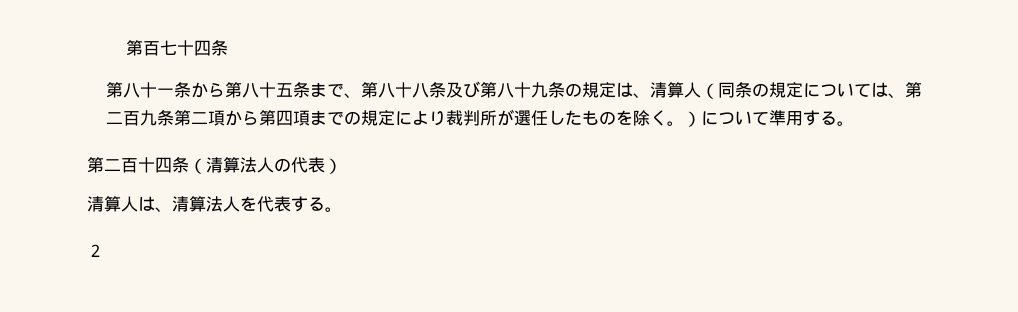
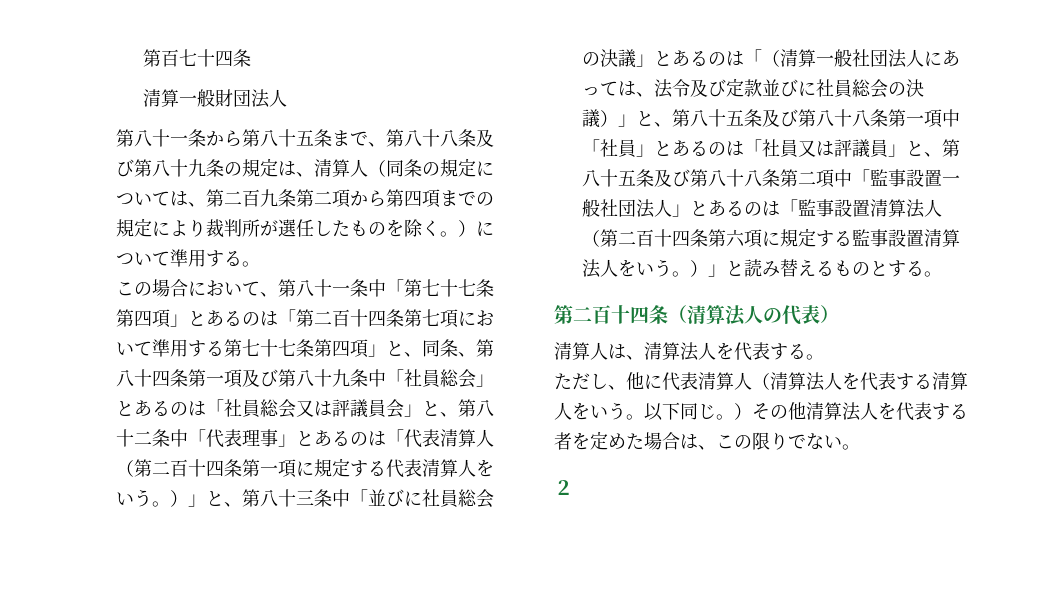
(228, 48) none -> [143,89,288,108] // 清算一般財団法人
(855, 123) none -> [115,279,494,297] [115,309,494,328] [115,339,494,358] [115,369,494,388] [115,399,494,418] [115,429,494,448] [115,458,494,478] [115,489,494,508] [581,49,960,68] [581,78,924,98] [581,109,960,128] [581,139,960,158] [581,169,960,188] [581,199,942,218] [581,228,960,248] [581,259,942,278] // この場合において、第八十一条中「第七十七条第四項」とあるのは「第二百十四条第七項において準用する第七十七条第四項」と、同条、第八十四条第一項及び第八十九条中「社員総会」とあるのは「社員総会又は評議員会」と、第八十二条中「代表理事」とあるのは「代表清算人（第二百十四条第一項に規定する代表清算人をいう。）」と、第八十三条中「並びに社員総会の決議」とあるのは「（清算一般社団法人にあっては、法令及び定款並びに社員総会の決議）」と、第八十五条及び第八十八条第一項中「社員」とあるのは「社員又は評議員」と、第八十五条及び第八十八条第二項中「監事設置一般社団法人」とあるのは「監事設置清算法人（第二百十四条第六項に規定する監事設置清算法人をいう。）」と読み替えるものとする。
(342, 209) none -> [554,372,968,391] [554,402,968,421] [554,431,860,450] // ただし、他に代表清算人（清算法人を代表する清算人をいう。以下同じ。）その他清算法人を代表する者を定めた場合は、この限りでない。

